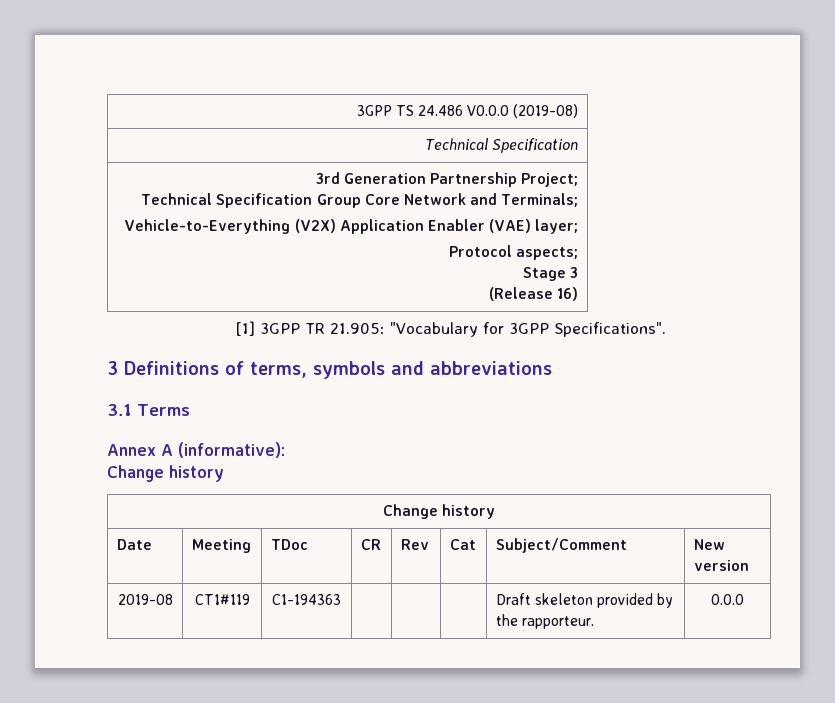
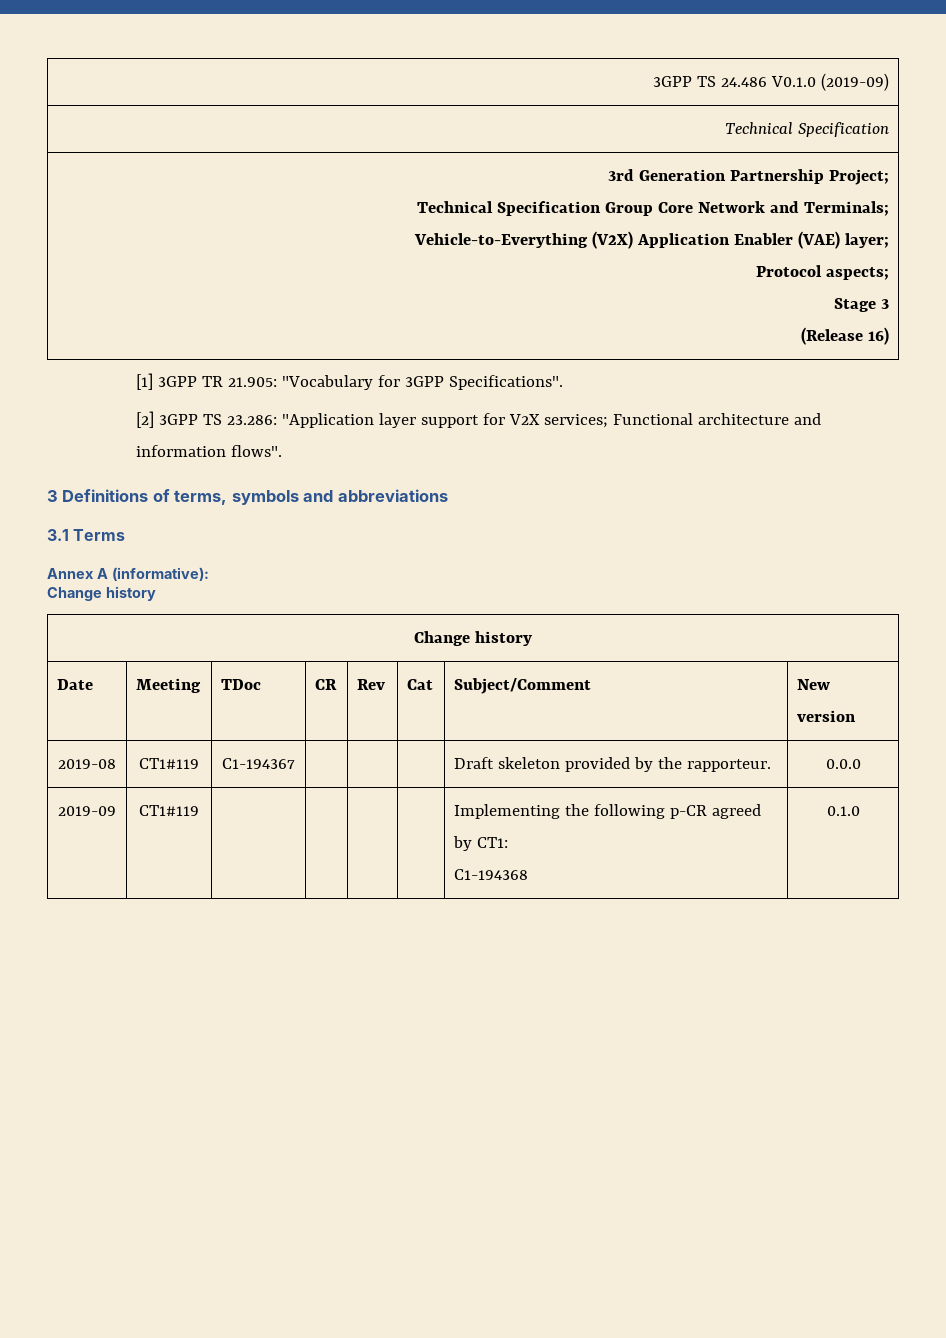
[467,104,579,118] V0.0.0 (2019-08) -> [770,73,889,91] V0.1.0 (2019-09)
(666, 329) none -> [136,411,822,428] [136,445,283,457] // [2] 3GPP TS 23.286: "Application layer support for V2X services; Functional architecture and information flows".
[272,594,341,605] C1-194363 -> [222,758,295,769] C1-194367
(744, 599) none -> [58,806,116,816] [139,805,199,816] [454,804,762,819] [453,836,509,851] [454,869,529,880] [826,806,860,816] // 2019-09 | CT1#119 | | | | | Implementing the following p-CR agreed by CT1: // C1-194368 | 0.1.0

